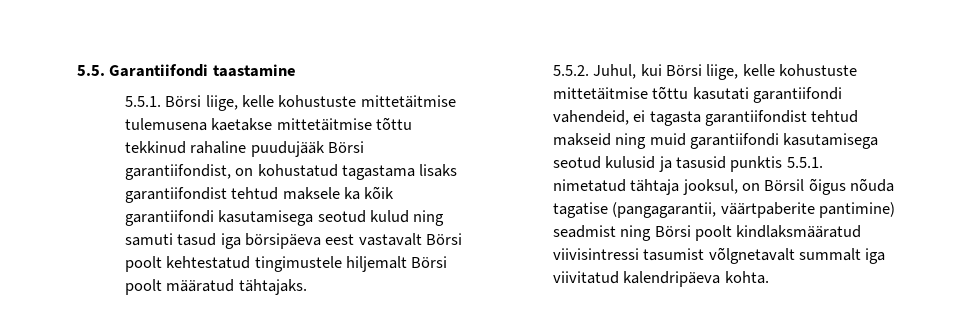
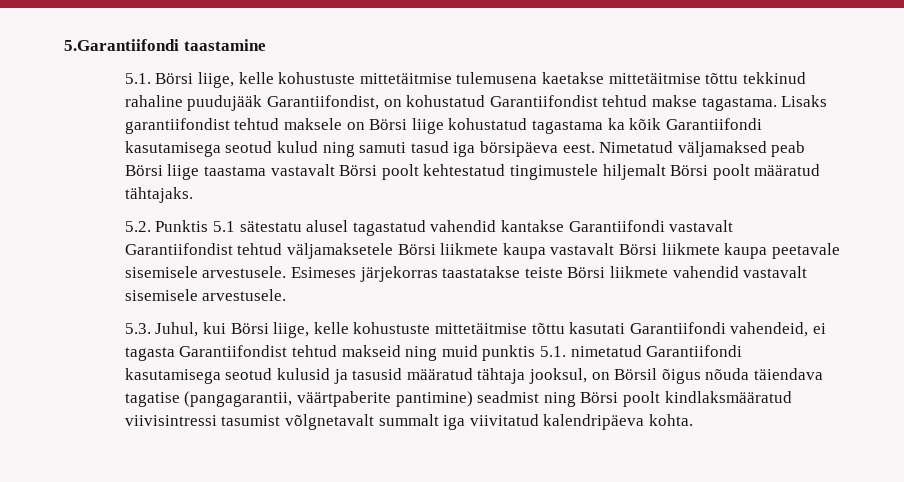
[77,64,209,77] 5.5. Garantiifondi -> [64,39,179,51] 5.Garantiifondi
[124,96,161,107] 5.5.1. -> [124,73,151,84] 5.1.
[328,141,365,153] [124,164,458,180] [124,187,340,203] Börsi garantiifondist, on kohustatud tagastama lisaks garantiifondist tehtud maksele -> [266,95,828,111] [124,118,603,134] Garantiifondist, on kohustatud Garantiifondist tehtud makse tagastama. Lisaks garantiifondist tehtud maksele on Börsi liige kohustatud tagastama
[124,210,214,226] garantiifondi -> [665,118,762,130] Garantiifondi
[325,234,355,245] eest -> [562,141,806,157] [124,164,266,180] eest. Nimetatud väljamaksed peab Börsi liige taastama
[552,65,589,76] 5.5.2. -> [124,220,734,236] [124,243,840,259] [124,266,808,282] [124,289,287,301] [124,323,151,334] 5.2. Punktis 5.1 sätestatu alusel tagastatud vahendid kantakse Garantiifondi vastavalt Garantiifondist tehtud väljamaksetele Börsi liikmete kaupa vastavalt Börsi liikmete kaupa peetavale sisemisele arvestusele. Esimeses järjekorras taastatakse teiste Börsi liikmete vahendid vastavalt sisemisele arvestusele. // 5.3.
[753,87,843,103] garantiifondi -> [629,322,726,334] Garantiifondi
[705,110,808,126] garantiifondist -> [179,345,288,357] Garantiifondist
[690,133,780,149] garantiifondi -> [482,345,743,361] punktis 5.1. nimetatud Garantiifondi
[730,156,823,172] [552,179,626,192] punktis 5.5.1. nimetatud -> [406,368,473,380] määratud
(895, 185) none -> [753,368,823,380] täiendava

